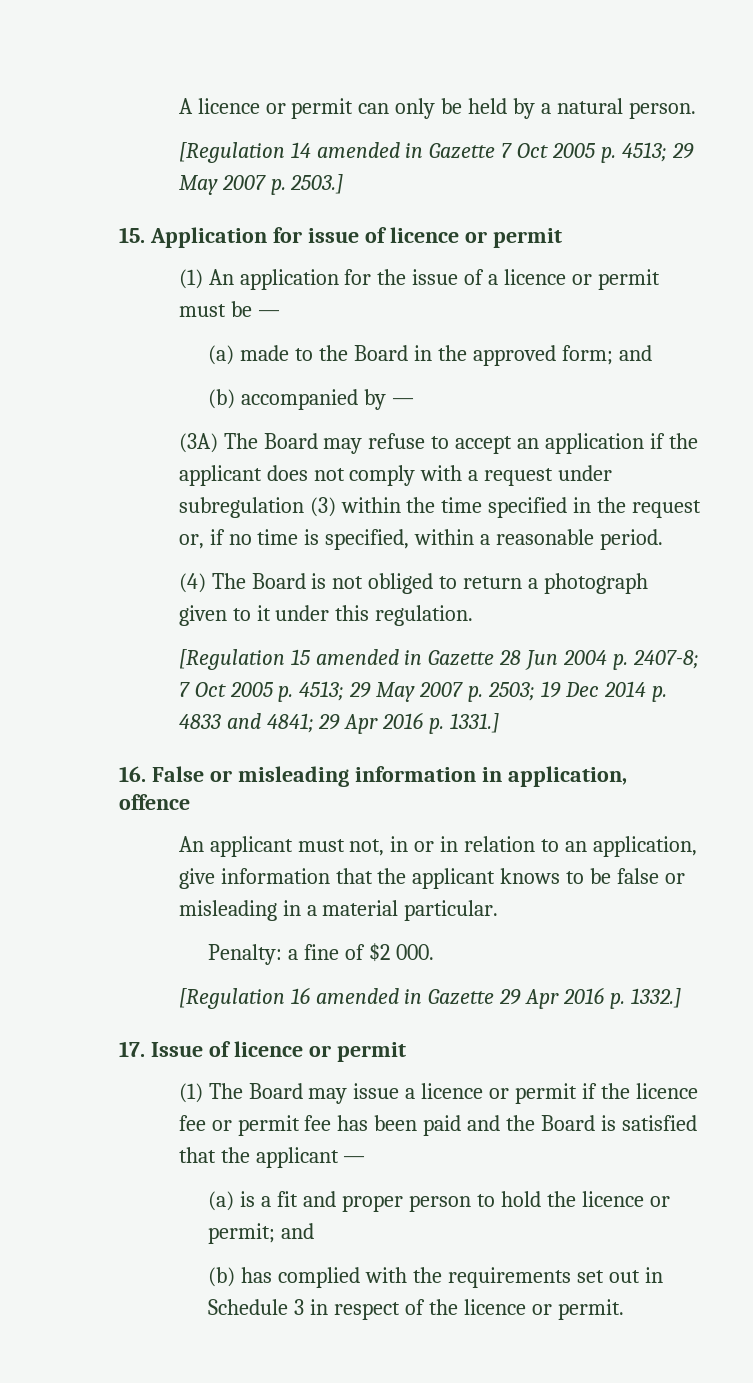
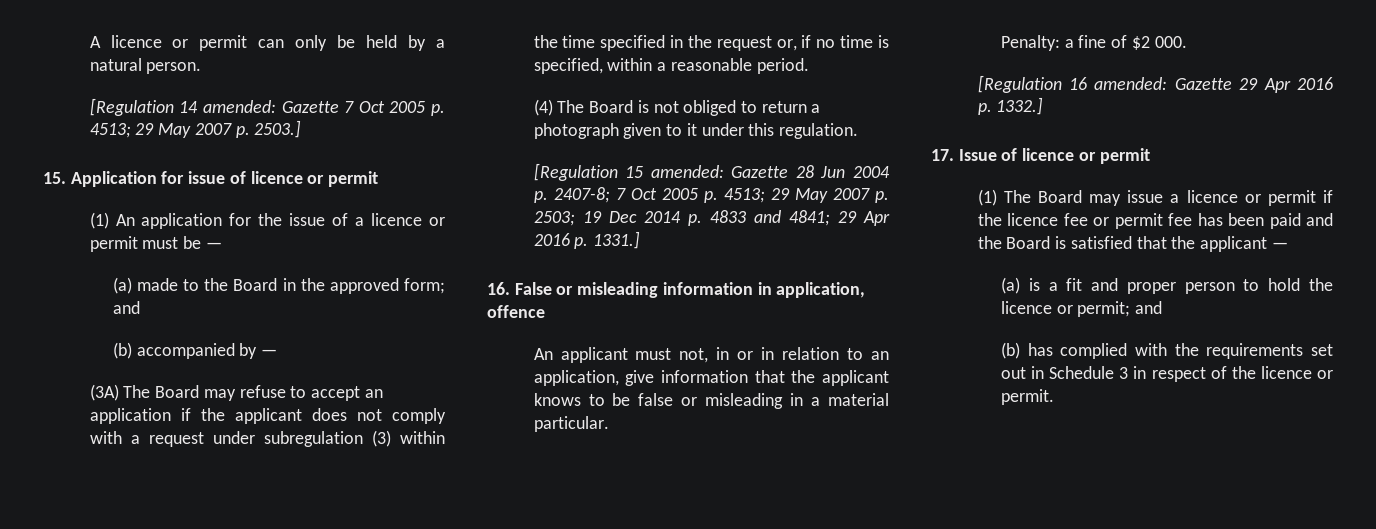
[316,142,424,158] amended in -> [202,100,276,113] amended:
[315,649,423,665] amended in -> [650,165,724,178] amended:
[315,988,423,1004] amended in -> [1094,77,1168,90] amended:

